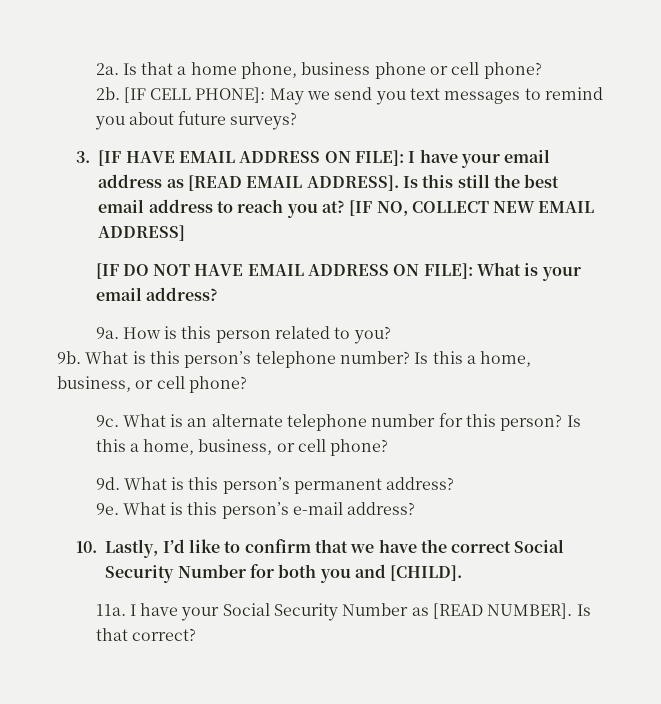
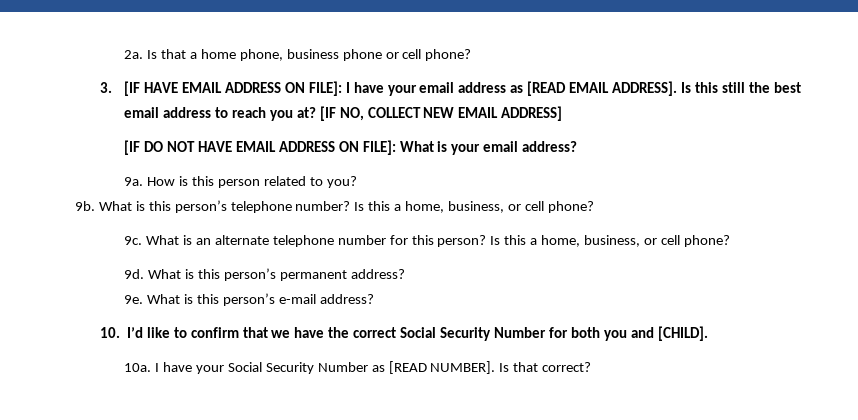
[95,87,604,105] [94,111,298,130] // 2b. [IF CELL PHONE]: May we send you text messages to remind you about future surveys? -> (472, 55) none
[105,539,159,558] Lastly, -> (120, 332) none
[95,604,126,616] 11a. -> [124,363,152,372] 10a.

